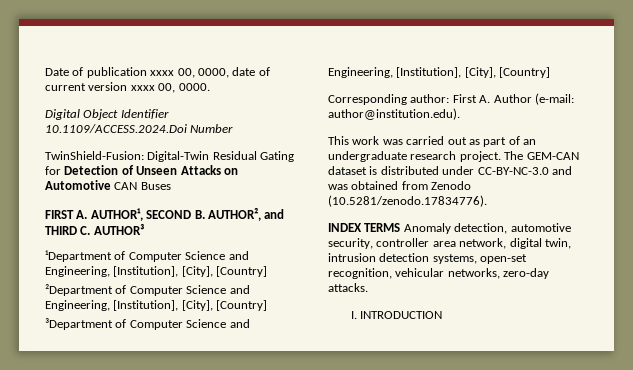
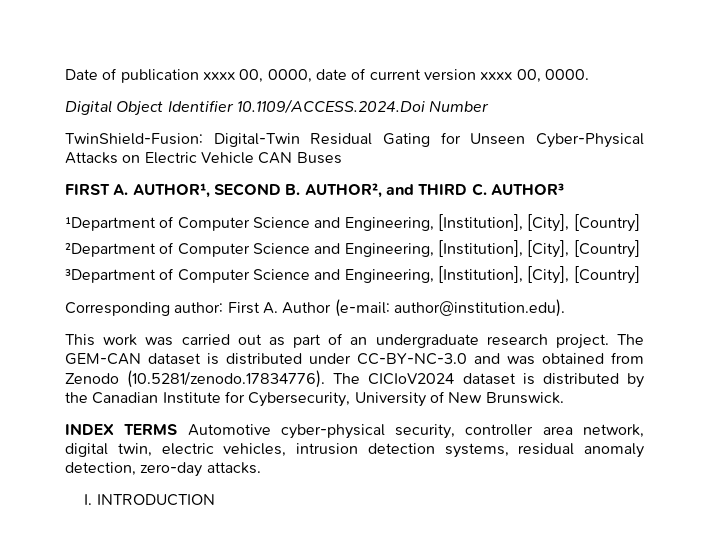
[64,165,238,175] [45,180,111,190] Detection of Unseen Attacks on Automotive -> [470,133,645,148] [65,152,254,164] Unseen Cyber-Physical Attacks on Electric Vehicle
(487, 201) none -> [333,373,644,388] [65,391,564,407] The CICIoV2024 dataset is distributed by the Canadian Institute for Cybersecurity, University of New Brunswick.
[403,223,571,234] Anomaly detection, automotive -> [187,424,385,439] Automotive cyber-physical
(571, 243) none -> [161,443,287,457] electric vehicles,
[480,254,528,264] [328,268,500,279] open-set recognition, vehicular networks, -> [518,443,644,458] [65,462,136,476] residual anomaly detection,

